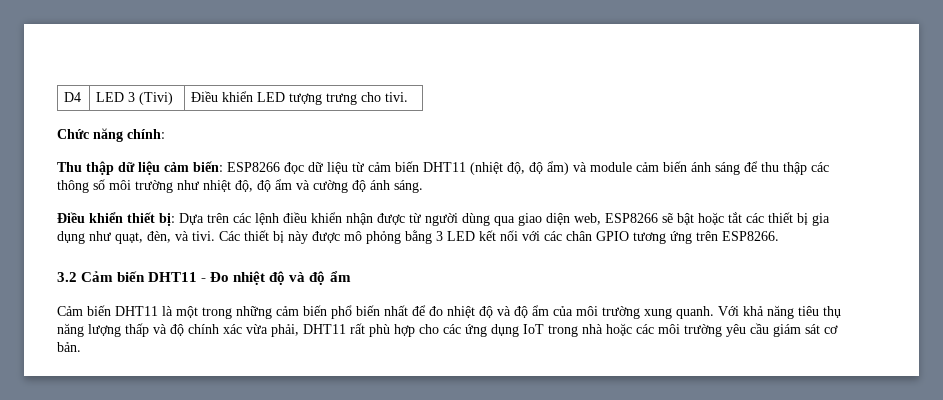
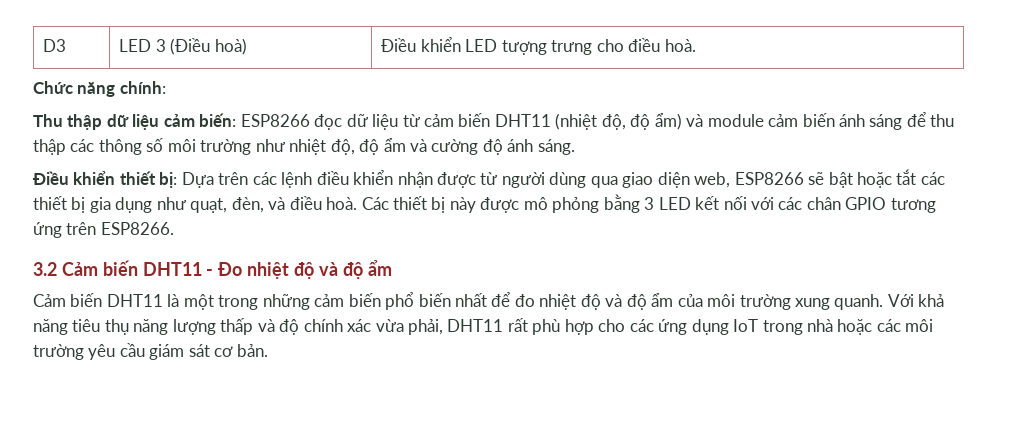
[64,92,82,102] D4 -> [43,39,67,52] D3
[139,92,174,105] (Tivi) -> [170,38,247,55] (Điều hoà)
[385,92,409,102] tivi. -> [628,38,696,52] điều hoà.
[192,231,215,241] tivi. -> [289,196,358,210] điều hoà.

